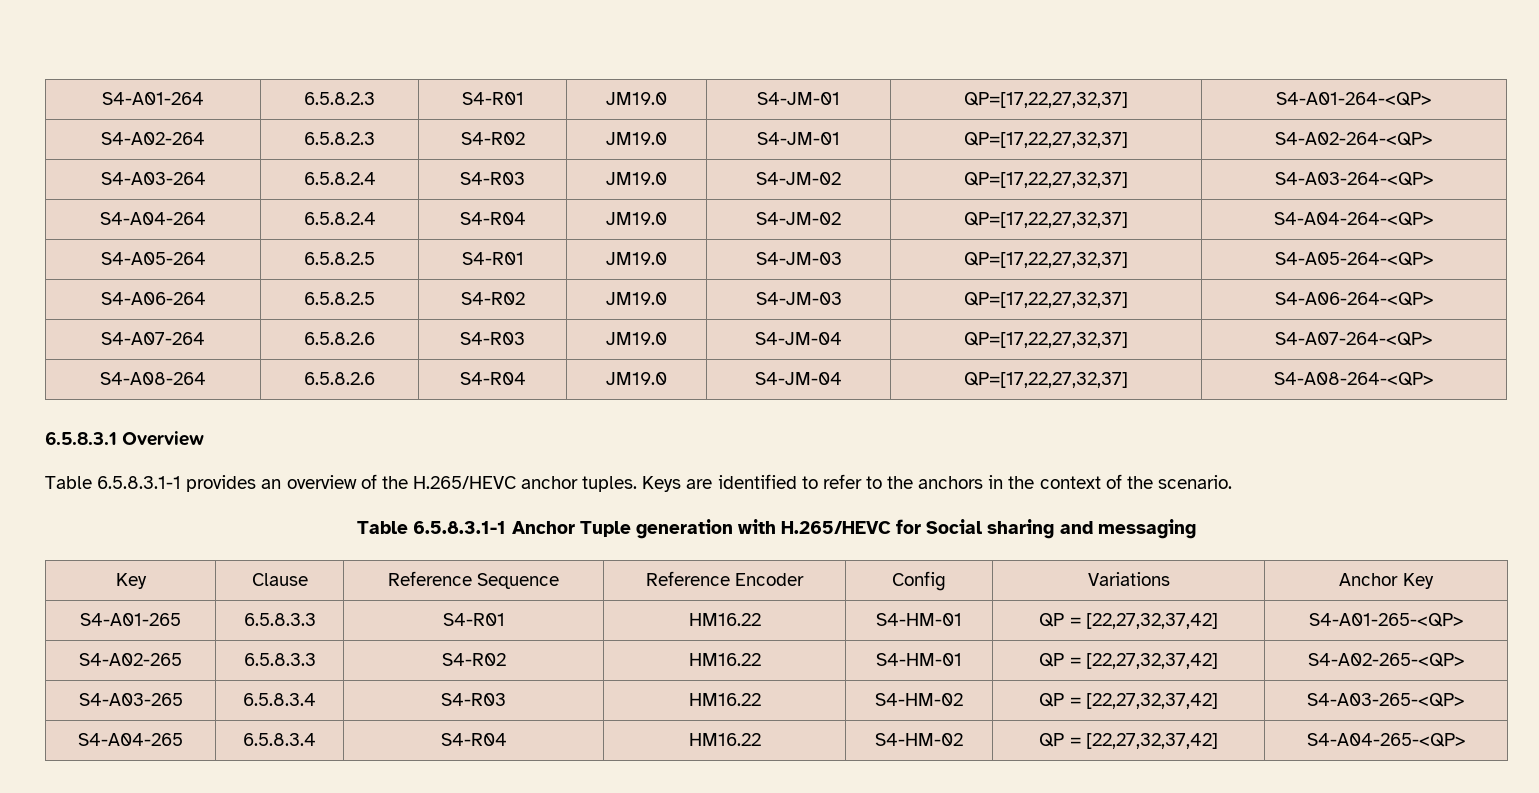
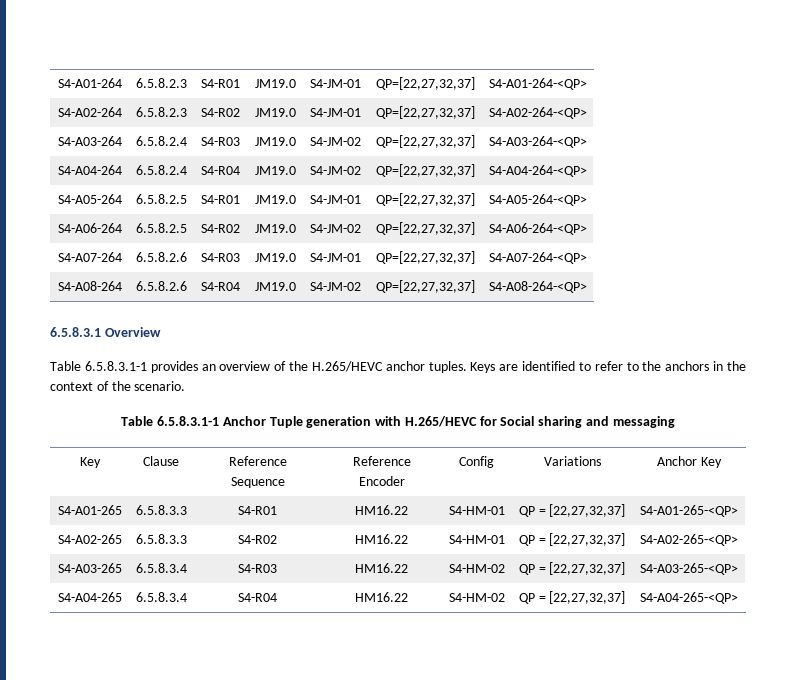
[964,92,1128,108] QP=[17,22,27,32,37] -> [375,77,475,90] QP=[22,27,32,37]
[964,132,1128,148] QP=[17,22,27,32,37] -> [375,106,475,119] QP=[22,27,32,37]
[964,172,1128,188] QP=[17,22,27,32,37] -> [375,135,475,148] QP=[22,27,32,37]
[964,212,1128,228] QP=[17,22,27,32,37] -> [375,164,475,177] QP=[22,27,32,37]
[755,252,842,265] [964,252,1128,268] S4-JM-03 | QP=[17,22,27,32,37] -> [310,195,361,204] [375,193,475,206] S4-JM-01 | QP=[22,27,32,37]
[755,292,842,305] [964,292,1128,308] S4-JM-03 | QP=[17,22,27,32,37] -> [310,224,361,233] [375,222,475,235] S4-JM-02 | QP=[22,27,32,37]
[755,332,842,345] [964,332,1128,348] S4-JM-04 | QP=[17,22,27,32,37] -> [310,253,361,262] [375,251,475,264] S4-JM-01 | QP=[22,27,32,37]
[755,372,842,385] [964,372,1128,388] S4-JM-04 | QP=[17,22,27,32,37] -> [310,282,361,291] [375,280,475,293] S4-JM-02 | QP=[22,27,32,37]
[1085,613,1218,629] [22,27,32,37,42] -> [549,504,626,517] [22,27,32,37]
[1085,653,1218,669] [22,27,32,37,42] -> [549,533,626,546] [22,27,32,37]
[1085,693,1218,709] [22,27,32,37,42] -> [549,562,626,575] [22,27,32,37]
[1085,733,1218,749] [22,27,32,37,42] -> [549,591,626,604] [22,27,32,37]

